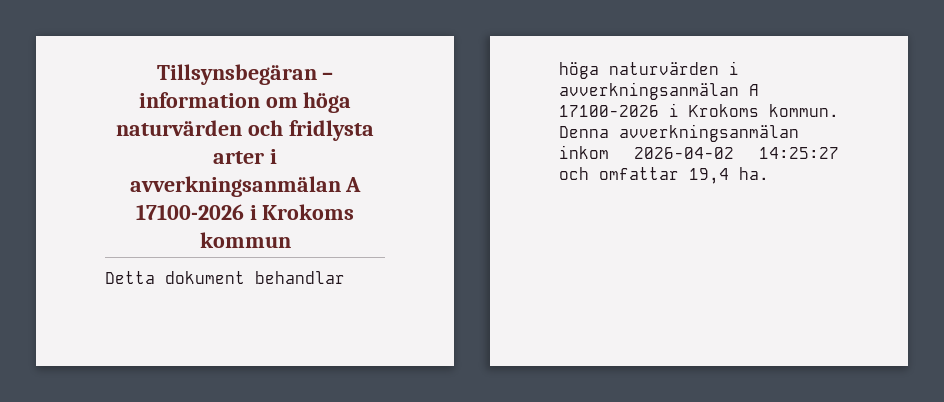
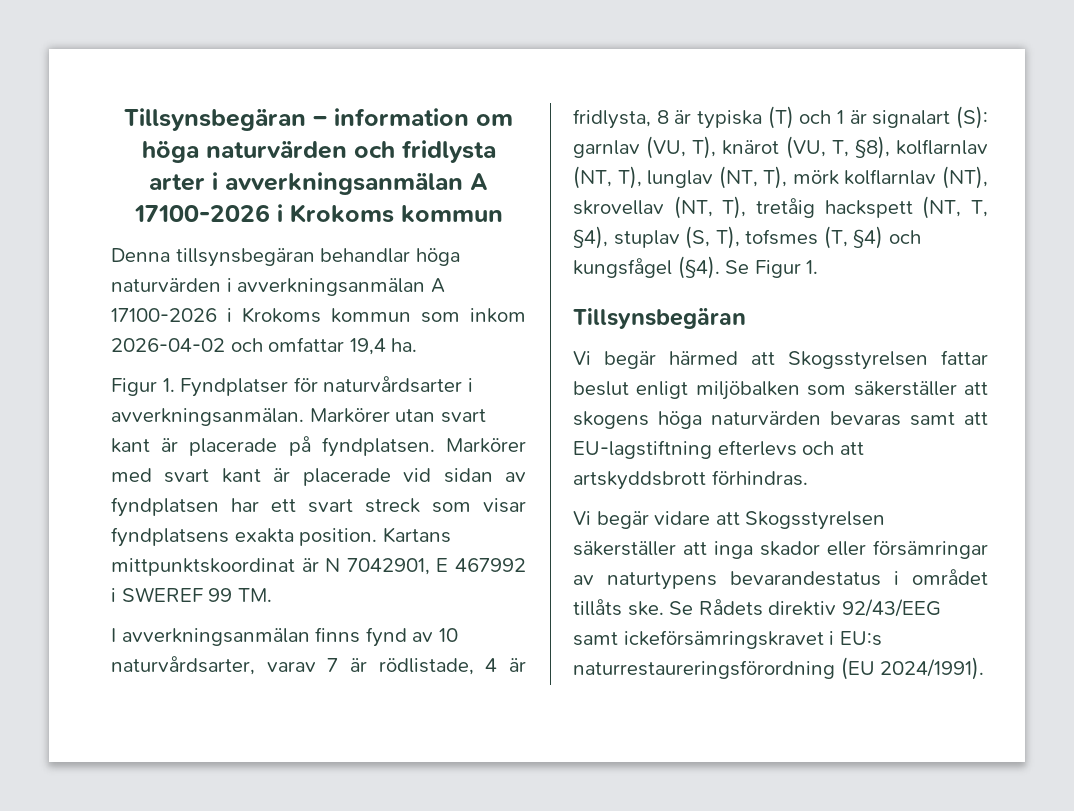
[105,271,245,284] Detta dokument -> [111,248,315,267] Denna tillsynsbegäran
[769,104,839,117] [559,124,799,142] kommun. Denna avverkningsanmälan -> [331,308,460,323] kommun som
[759,147,839,159] 14:25:27 -> (225, 345) none
(769, 173) none -> [111,376,473,397] [111,408,486,426] [111,436,526,457] [111,468,526,486] [111,497,526,517] [111,527,451,547] [111,558,526,576] [111,587,272,602] [111,627,458,647] [111,656,527,675] [573,106,988,129] [573,136,988,159] [573,166,988,189] [573,196,989,219] [573,226,921,249] [573,256,819,279] [573,308,746,329] [573,350,988,370] [573,381,988,400] [573,411,988,429] [573,440,864,459] [573,470,808,490] [573,511,886,530] [573,540,988,559] [573,569,988,590] [573,599,941,617] [573,630,882,649] [573,657,985,680] // Figur 1. Fyndplatser för naturvårdsarter i avverkningsanmälan. Markörer utan svart kant är placerade på fyndplatsen. Markörer med svart kant är placerade vid sidan av fyndplatsen har ett svart streck som visar fyndplatsens exakta position. Kartans mittpunktskoordinat är N 7042901, E 467992 i SWEREF 99 TM. // I avverkningsanmälan finns fynd av 10 naturvårdsarter, varav 7 är rödlistade, 4 är fridlysta, 8 är typiska (T) och 1 är signalart (S): garnlav (VU, T), knärot (VU, T, §8), kolflarnlav (NT, T), lunglav (NT, T), mörk kolflarnlav (NT), skrovellav (NT, T), tretåig hackspett (NT, T, §4), stuplav (S, T), tofsmes (T, §4) och kungsfågel (§4). Se Figur 1. // Tillsynsbegäran // Vi begär härmed att Skogsstyrelsen fattar beslut enligt miljöbalken som säkerställer att skogens höga naturvärden bevaras samt att EU-lagstiftning efterlevs och att artskyddsbrott förhindras. // Vi begär vidare att Skogsstyrelsen säkerställer att inga skador eller försämringar av naturtypens bevarandestatus i området tillåts ske. Se Rådets direktiv 92/43/EEG samt ickeförsämringskravet i EU:s naturrestaureringsförordning (EU 2024/1991).

